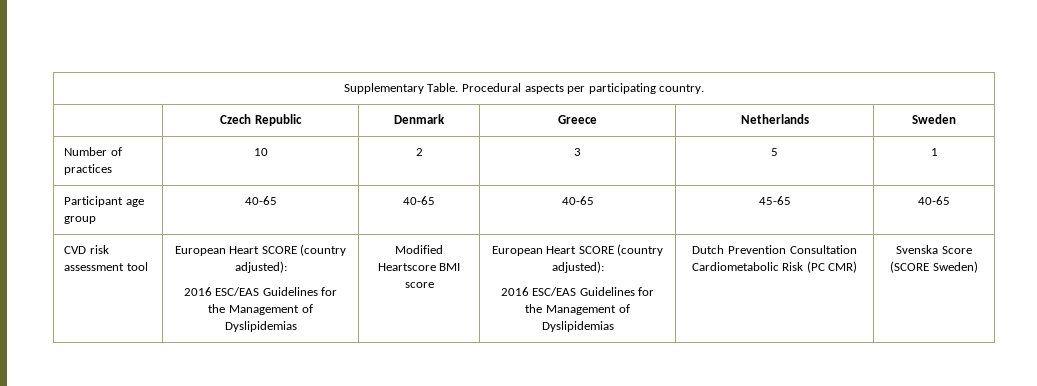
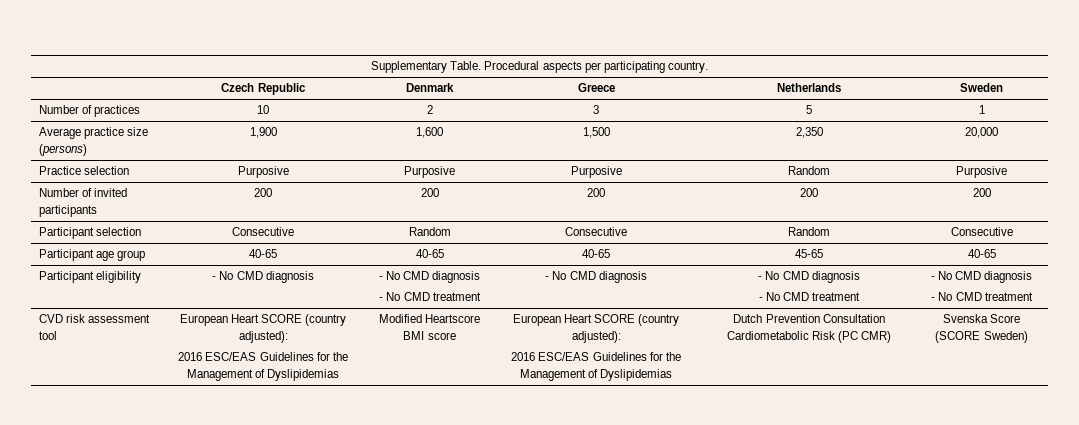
(938, 152) none -> [38,127,149,139] [38,144,87,156] [249,127,277,138] [416,127,443,138] [582,127,610,138] [795,127,823,138] [965,127,998,138] [38,166,129,175] [237,166,289,178] [404,166,455,178] [570,166,622,178] [788,166,830,175] [956,166,1007,178] [38,188,128,197] [38,205,97,217] [253,188,272,197] [420,188,439,197] [587,188,605,197] [800,188,818,197] [972,188,991,197] [38,227,141,239] [231,227,294,236] [408,227,451,236] [565,227,627,236] [788,227,830,236] [950,227,1013,236] // Average practice size (persons) | 1,900 | 1,600 | 1,500 | 2,350 | 20,000 // Practice selection | Purposive | Purposive | Purposive | Random | Purposive // Number of invited participants | 200 | 200 | 200 | 200 | 200 // Participant selection | Consecutive | Random | Consecutive | Random | Consecutive
(950, 200) none -> [38,271,141,283] [212,271,314,283] [378,271,481,283] [379,292,481,301] [545,271,647,283] [758,271,860,283] [758,292,861,301] [930,271,1033,283] [931,292,1033,301] // Participant eligibility | - No CMD diagnosis | - No CMD diagnosis // - No CMD treatment | - No CMD diagnosis | - No CMD diagnosis // - No CMD treatment | - No CMD diagnosis // - No CMD treatment

